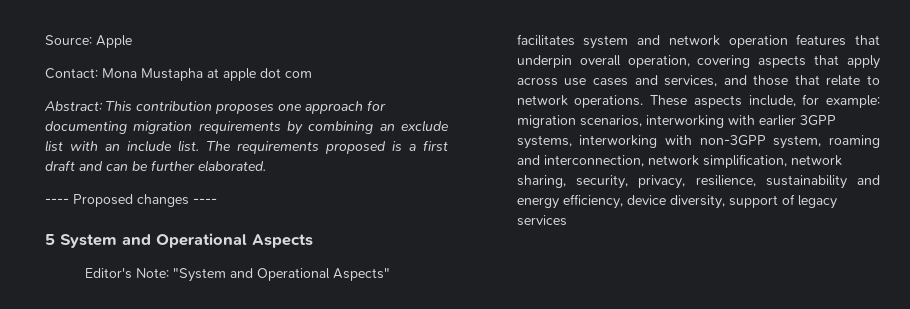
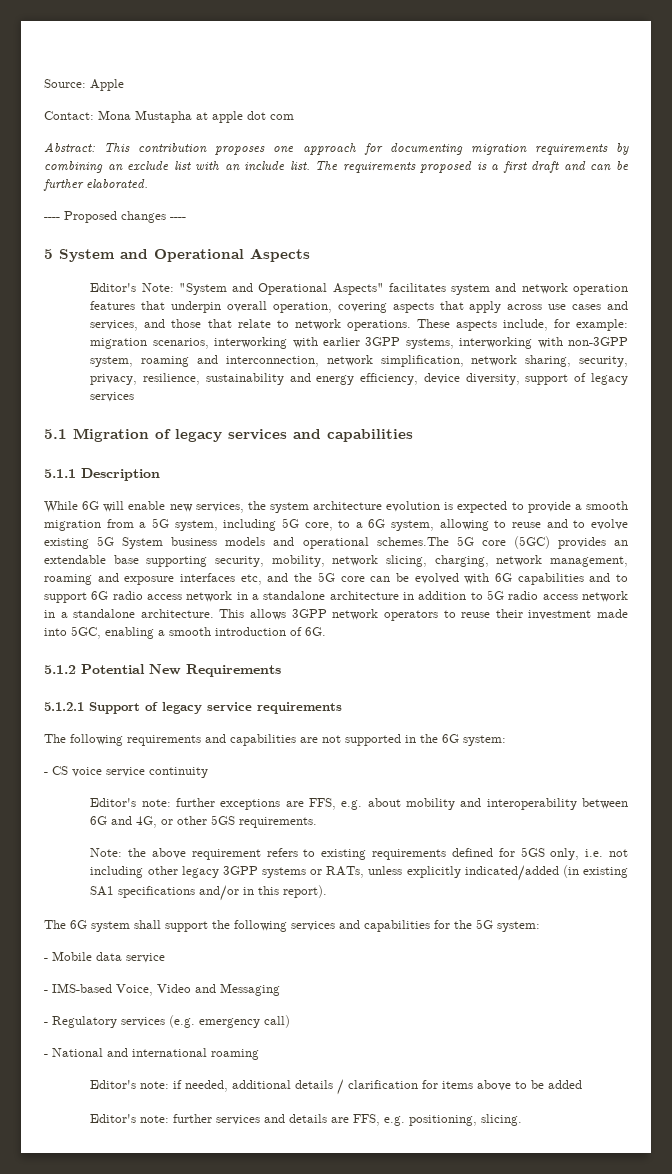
(567, 220) none -> [44,428,413,442] [44,468,160,481] [44,501,628,513] [44,518,628,531] [44,536,628,549] [44,555,628,567] [44,572,628,585] [44,590,628,603] [44,609,629,621] [44,626,326,639] [44,664,281,677] [44,702,342,714] [44,734,506,746] [44,766,208,778] [90,798,628,810] [90,815,318,828] [90,847,628,860] [90,865,628,881] [90,885,328,901] [44,919,540,932] [44,951,165,963] [44,983,280,996] [44,1015,290,1028] [44,1048,259,1060] [90,1079,583,1095] [90,1114,523,1126] // 5.1 Migration of legacy services and capabilities // 5.1.1 Description // While 6G will enable new services, the system architecture evolution is expected to provide a smooth migration from a 5G system, including 5G core, to a 6G system, allowing to reuse and to evolve existing 5G System business models and operational schemes.The 5G core (5GC) provides an extendable base supporting security, mobility, network slicing, charging, network management, roaming and exposure interfaces etc, and the 5G core can be evolved with 6G capabilities and to support 6G radio access network in a standalone architecture in addition to 5G radio access network in a standalone architecture. This allows 3GPP network operators to reuse their investment made into 5GC, enabling a smooth introduction of 6G. // 5.1.2 Potential New Requirements // 5.1.2.1 Support of legacy service requirements // The following requirements and capabilities are not supported in the 6G system: // - CS voice service continuity // Editor's note: further exceptions are FFS, e.g. about mobility and interoperability between 6G and 4G, or other 5GS requirements. // Note: the above requirement refers to existing requirements defined for 5GS only, i.e. not including other legacy 3GPP systems or RATs, unless explicitly indicated/added (in existing SA1 specifications and/or in this report). // The 6G system shall support the following services and capabilities for the 5G system: // - Mobile data service // - IMS-based Voice, Video and Messaging // - Regulatory services (e.g. emergency call) // - National and international roaming // Editor's note: if needed, additional details / clarification for items above to be added // Editor's note: further services and details are FFS, e.g. positioning, slicing.

